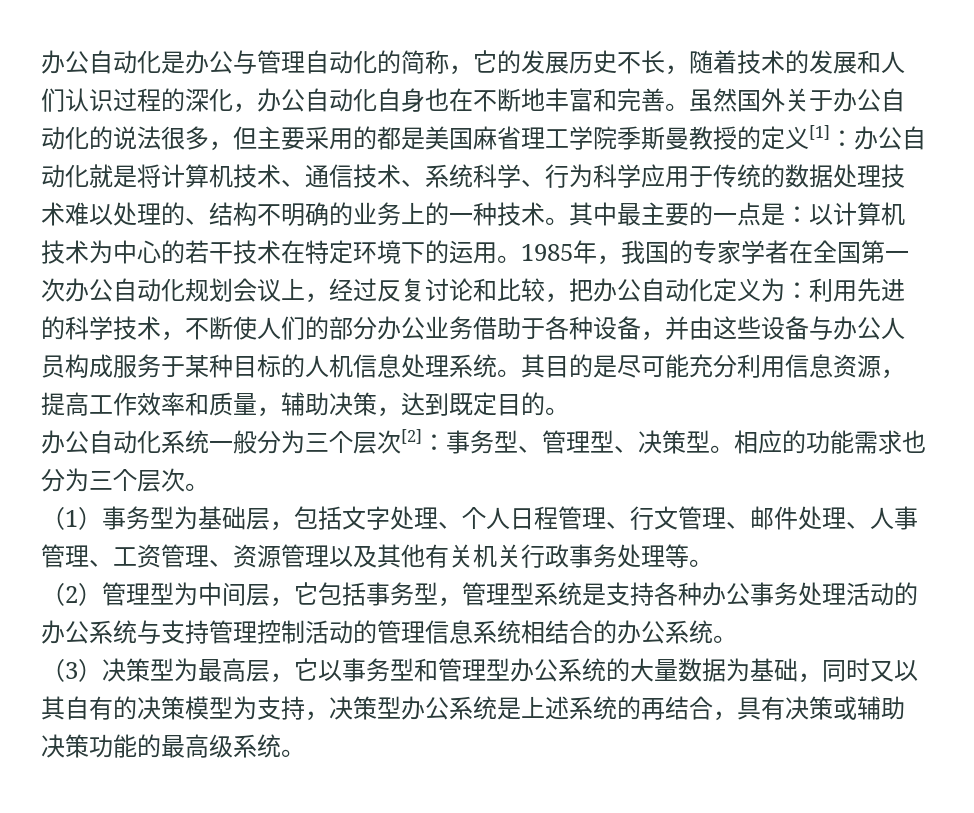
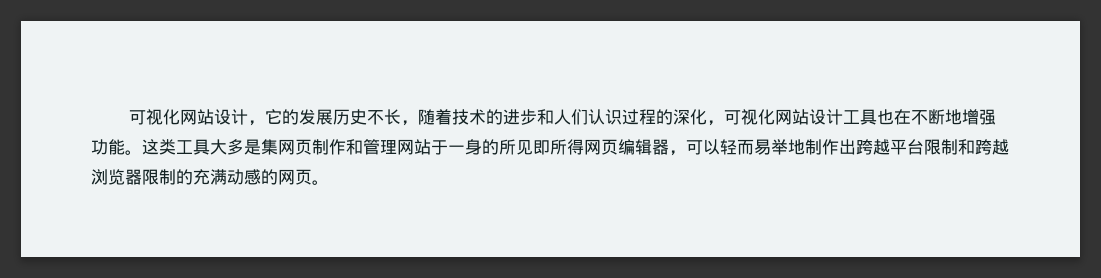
[41,50,449,74] 办公自动化是办公与管理自动化的简称 -> [129,109,249,125] 可视化网站设计
[809,50,857,74] 发展 -> [503,109,538,125] 进步
[257,88,905,112] [41,125,926,151] [41,164,905,188] [41,202,905,226] [41,240,909,265] [41,278,905,303] [41,316,905,341] [41,354,905,379] [41,392,569,417] [41,429,926,454] [41,468,209,492] [41,506,918,531] [41,544,713,568] [41,582,918,607] [41,620,737,644] [41,658,918,683] [41,696,905,721] [41,734,281,758] 办公自动化自身也在不断地丰富和完善。虽然国外关于办公自动化的说法很多，但主要采用的都是美国麻省理工学院季斯曼教授的定义[1]：办公自动化就是将计算机技术、通信技术、系统科学、行为科学应用于传统的数据处理技术难以处理的、结构不明确的业务上的一种技术。其中最主要的一点是：以计算机技术为中心的若干技术在特定环境下的运用。1985年，我国的专家学者在全国第一次办公自动化规划会议上，经过反复讨论和比较，把办公自动化定义为：利用先进的科学技术，不断使人们的部分办公业务借助于各种设备，并由这些设备与办公人员构成服务于某种目标的人机信息处理系统。其目的是尽可能充分利用信息资源，提高工作效率和质量，辅助决策，达到既定目的。 // 办公自动化系统一般分为三个层次[2]：事务型、管理型、决策型。相应的功能需求也分为三个层次。 // （1）事务型为基础层，包括文字处理、个人日程管理、行文管理、邮件处理、人事管理、工资管理、资源管理以及其他有关机关行政事务处理等。 // （2）管理型为中间层，它包括事务型，管理型系统是支持各种办公事务处理活动的办公系统与支持管理控制活动的管理信息系统相结合的办公系统。 // （3）决策型为最高层，它以事务型和管理型办公系统的大量数据为基础，同时又以其自有的决策模型为支持，决策型办公系统是上述系统的再结合，具有决策或辅助决策功能的最高级系统 -> [724,109,997,125] [91,139,1009,156] [91,169,312,185] 可视化网站设计工具也在不断地增强功能。这类工具大多是集网页制作和管理网站于一身的所见即所得网页编辑器，可以轻而易举地制作出跨越平台限制和跨越浏览器限制的充满动感的网页

